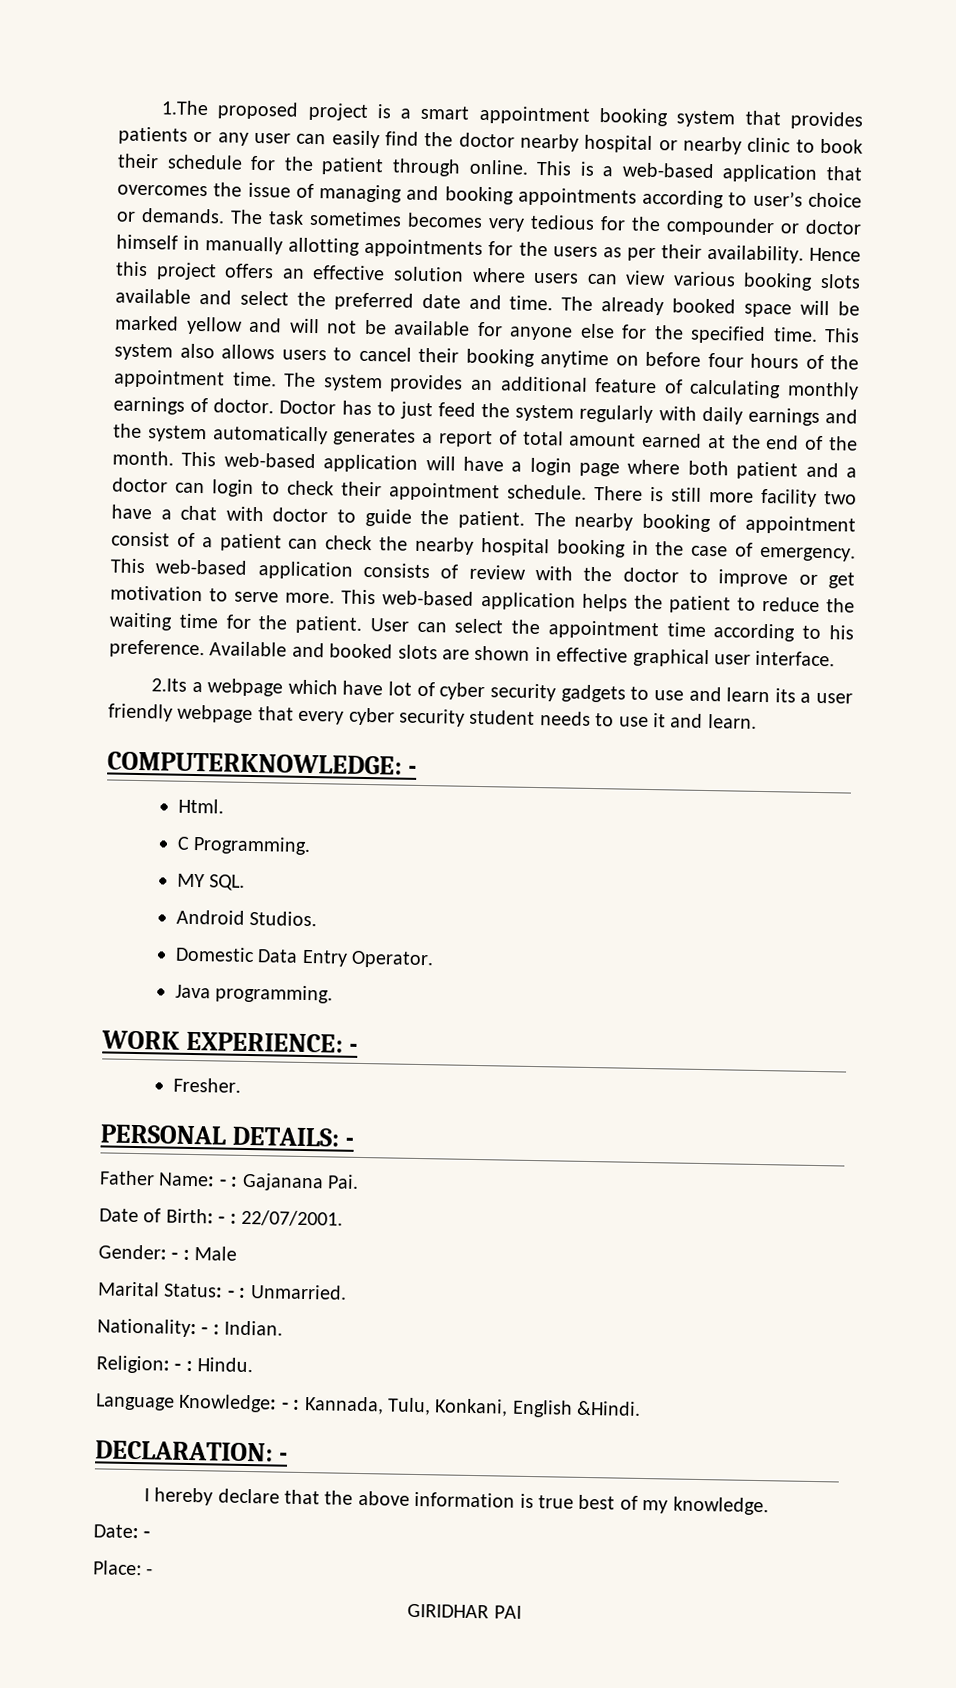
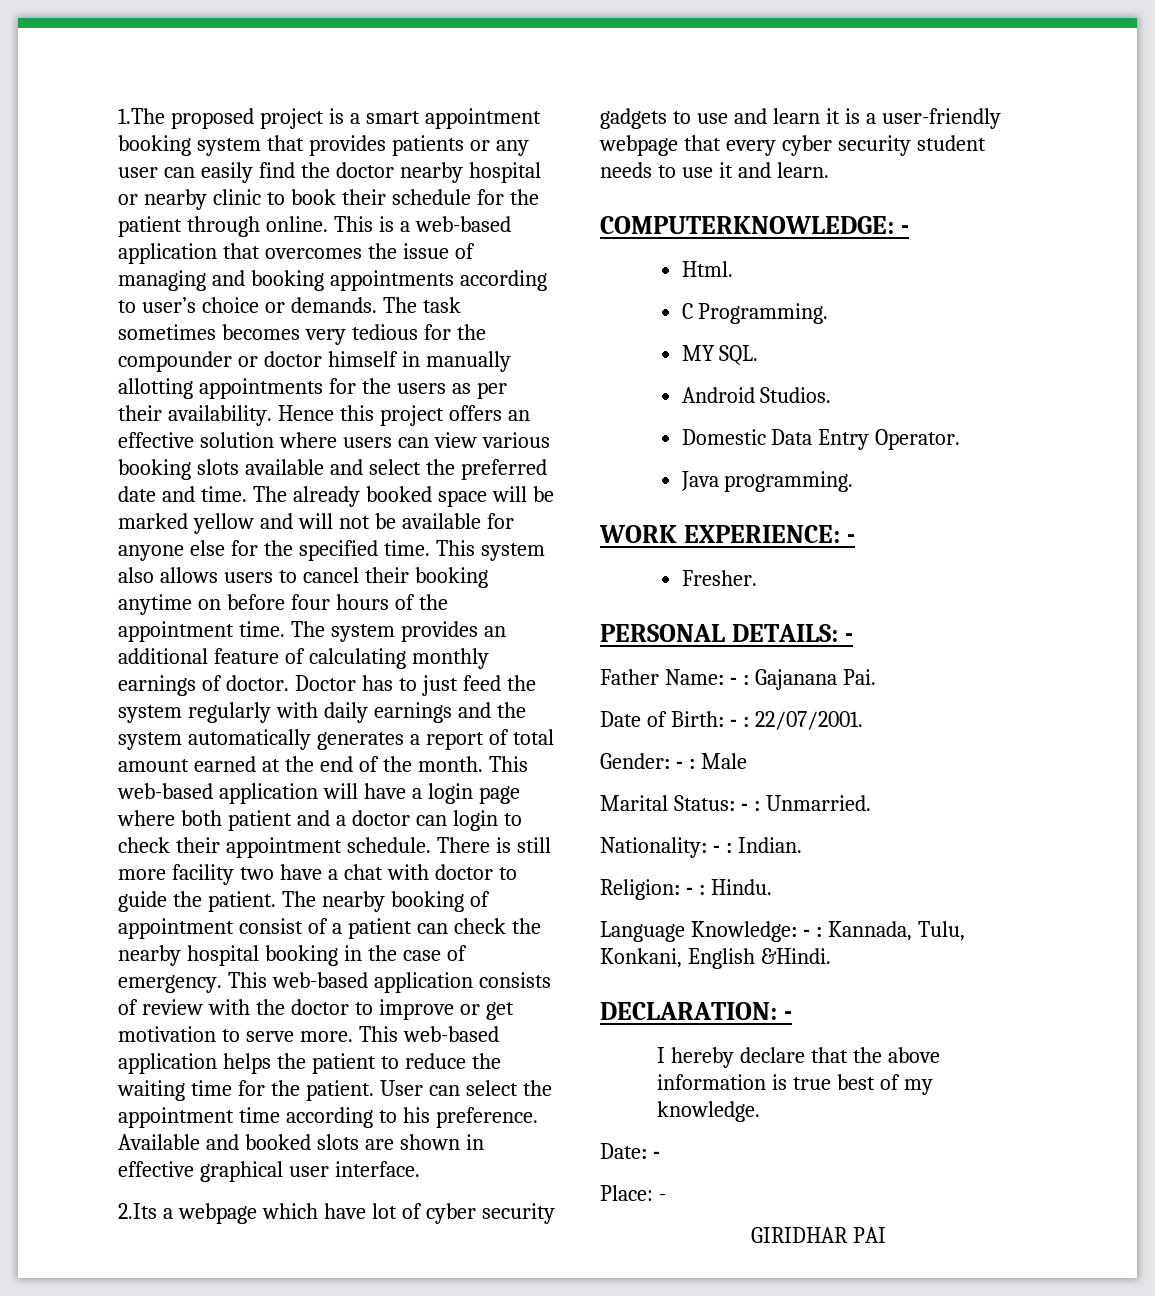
[774,688,853,704] [108,703,173,722] its a user friendly -> [825,108,1001,129] it is a user-friendly

